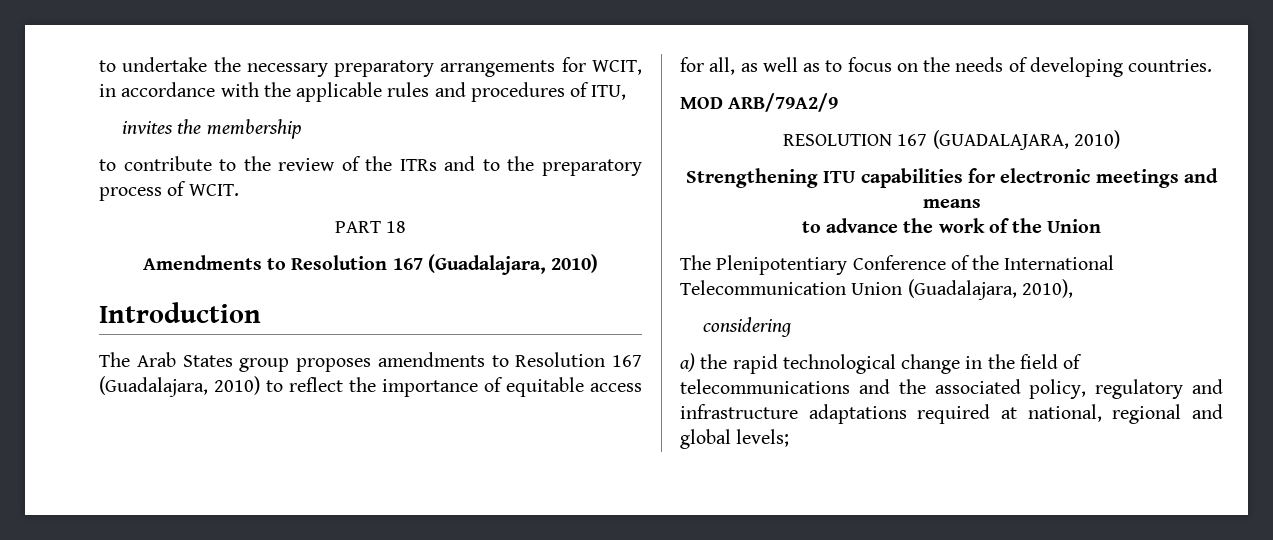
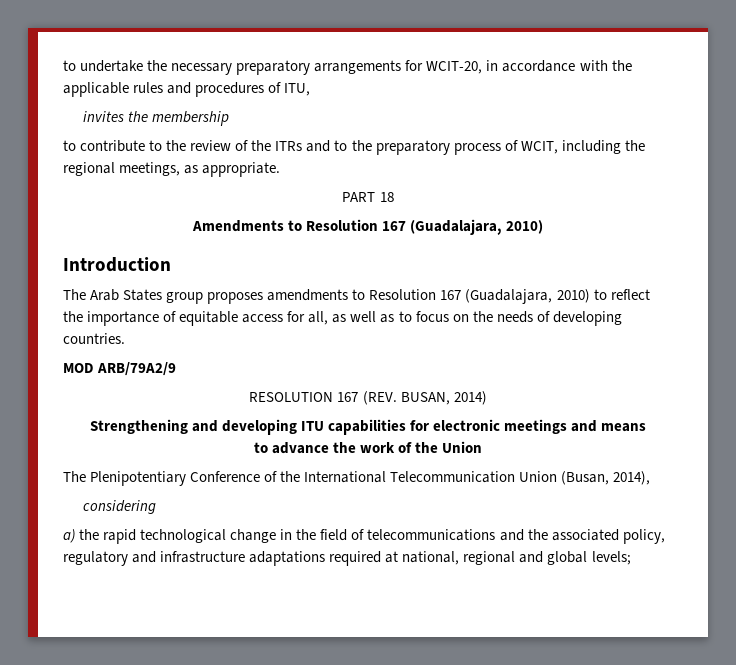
[592,60,642,75] WCIT, -> [426,61,483,74] WCIT-20,
[188,184,239,196] WCIT. -> [520,140,645,154] [63,162,281,177] WCIT, including the regional meetings, as appropriate.
[932,130,1120,150] (GUADALAJARA, 2010) -> [362,391,487,405] (REV. BUSAN, 2014)
(819, 178) none -> [191,419,297,435] and developing
[907,279,1073,300] (Guadalajara, 2010), -> [561,471,651,485] (Busan, 2014),

